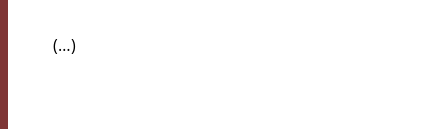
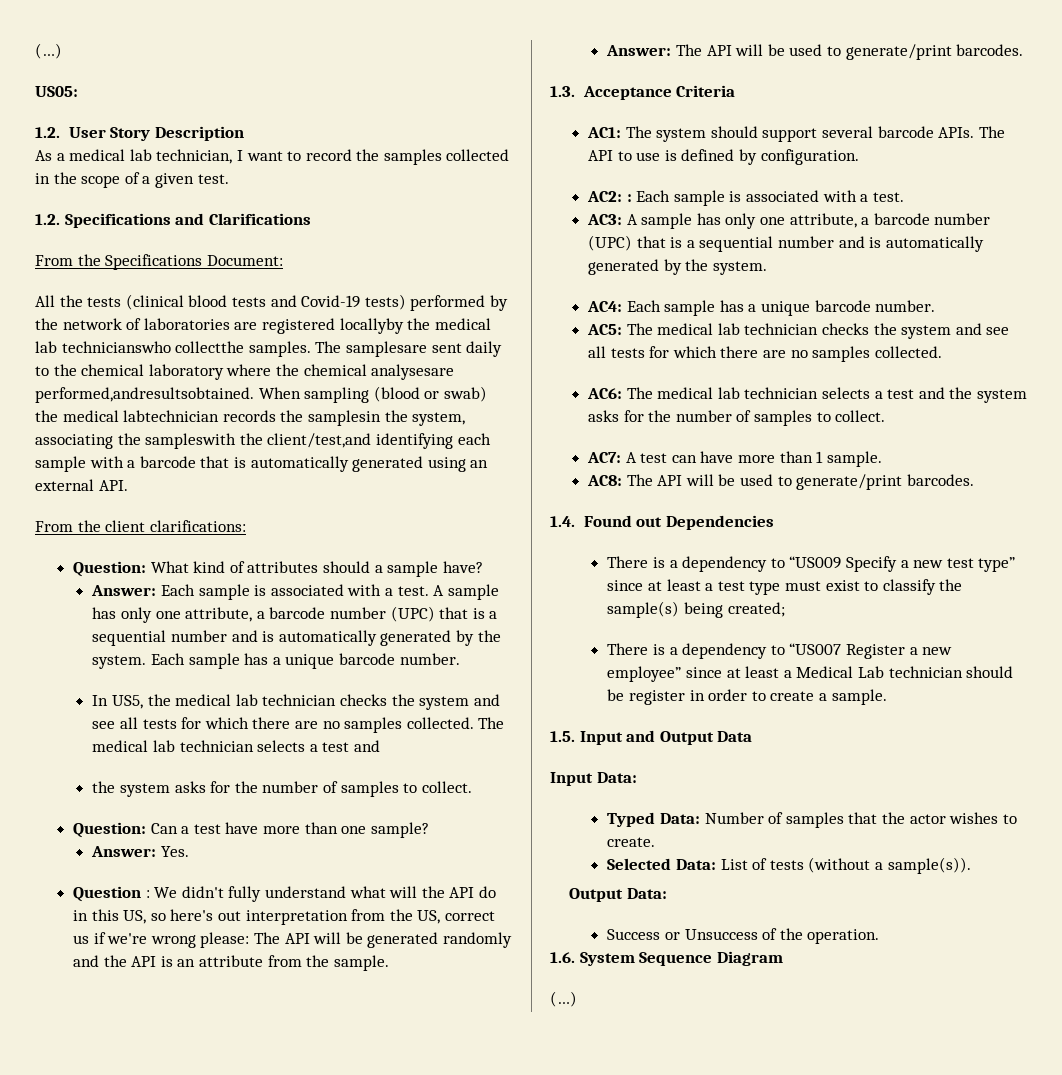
[53,39,76,54] (…) -> [35,43,62,59] [35,86,78,97] [35,126,244,141] [35,149,510,165] [35,172,229,188] [35,213,311,228] [35,254,283,270] [35,294,508,311] [35,318,491,334] [35,341,503,357] [35,364,455,380] [35,386,487,403] [35,410,466,426] [35,433,491,449] [35,456,489,472] [35,479,128,491] [35,520,246,532] [73,561,483,577] [91,584,499,600] [92,606,498,623] [92,630,501,646] [92,653,460,669] [92,694,500,710] [92,717,505,733] [92,740,380,752] [92,781,472,797] [73,822,429,838] [91,846,190,857] [73,886,496,902] [73,909,495,925] [73,932,512,948] [73,955,389,971] [606,44,1024,60] [550,85,736,100] [587,126,1005,142] [588,149,859,165] [587,190,904,206] [587,213,991,229] [588,235,984,252] [588,259,767,275] [587,300,936,316] [587,323,1010,339] [588,346,942,362] [587,387,1027,403] [588,410,886,426] [587,451,882,467] [587,474,974,490] [550,515,774,530] [607,556,1016,572] [607,579,963,595] [607,601,785,618] [607,643,953,659] [607,666,1014,682] [607,689,887,705] [550,730,753,745] [550,772,637,786] [607,812,1017,828] [607,837,656,847] [607,857,971,874] [569,888,667,902] [607,928,880,944] [550,951,783,966] [550,991,577,1007] (…) // US05: // 1.2. User Story Description // As a medical lab technician, I want to record the samples collected in the scope of a given test. // 1.2. Specifications and Clarifications // From the Specifications Document: // All the tests (clinical blood tests and Covid-19 tests) performed by the network of laboratories are registered locallyby the medical lab technicianswho collectthe samples. The samplesare sent daily to the chemical laboratory where the chemical analysesare performed,andresultsobtained. When sampling (blood or swab) the medical labtechnician records the samplesin the system, associating the sampleswith the client/test,and identifying each sample with a barcode that is automatically generated using an external API. // From the client clarifications: // Question: What kind of attributes should a sample have? // Answer: Each sample is associated with a test. A sample has only one attribute, a barcode number (UPC) that is a sequential number and is automatically generated by the system. Each sample has a unique barcode number. // In US5, the medical lab technician checks the system and see all tests for which there are no samples collected. The medical lab technician selects a test and // the system asks for the number of samples to collect. // Question: Can a test have more than one sample? // Answer: Yes. // Question : We didn't fully understand what will the API do in this US, so here's out interpretation from the US, correct us if we're wrong please: The API will be generated randomly and the API is an attribute from the sample. // Answer: The API will be used to generate/print barcodes. // 1.3. Acceptance Criteria // AC1: The system should support several barcode APIs. The API to use is defined by configuration. // AC2: : Each sample is associated with a test. // AC3: A sample has only one attribute, a barcode number (UPC) that is a sequential number and is automatically generated by the system. // AC4: Each sample has a unique barcode number. // AC5: The medical lab technician checks the system and see all tests for which there are no samples collected. // AC6: The medical lab technician selects a test and the system asks for the number of samples to collect. // AC7: A test can have more than 1 sample. // AC8: The API will be used to generate/print barcodes. // 1.4. Found out Dependencies // There is a dependency to “US009 Specify a new test type” since at least a test type must exist to classify the sample(s) being created; // There is a dependency to “US007 Register a new employee” since at least a Medical Lab technician should be register in order to create a sample. // 1.5. Input and Output Data // Input Data: // Typed Data: Number of samples that the actor wishes to create. // Selected Data: List of tests (without a sample(s)). // Output Data: // Success or Unsuccess of the operation. // 1.6. System Sequence Diagram // (…)

